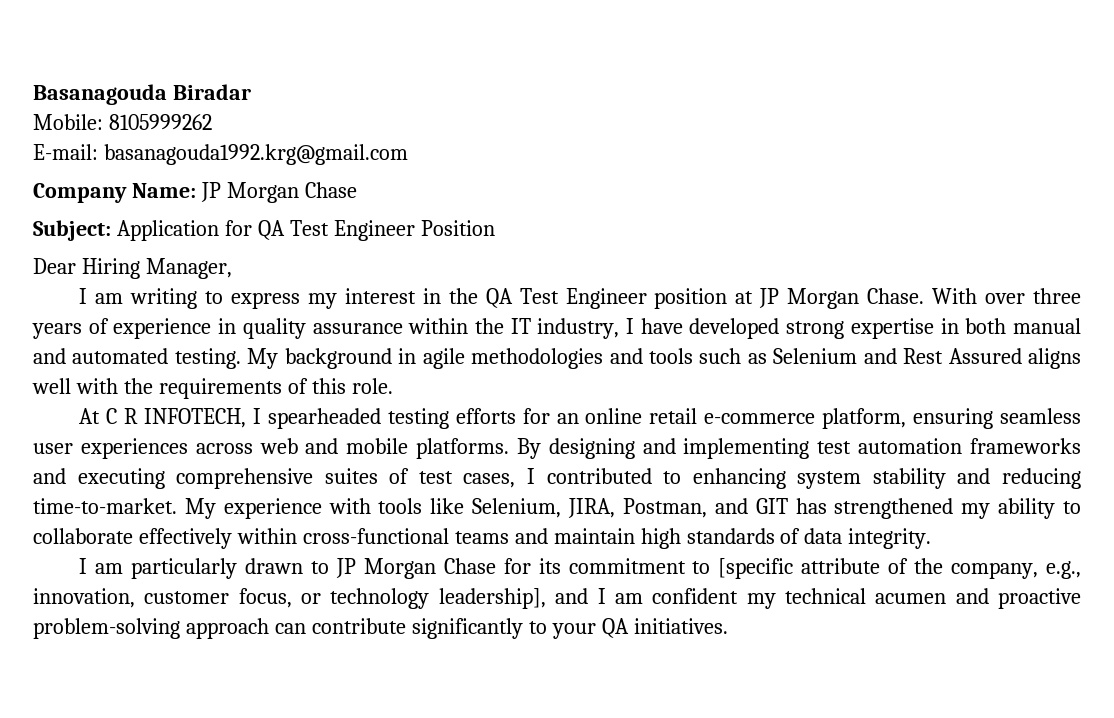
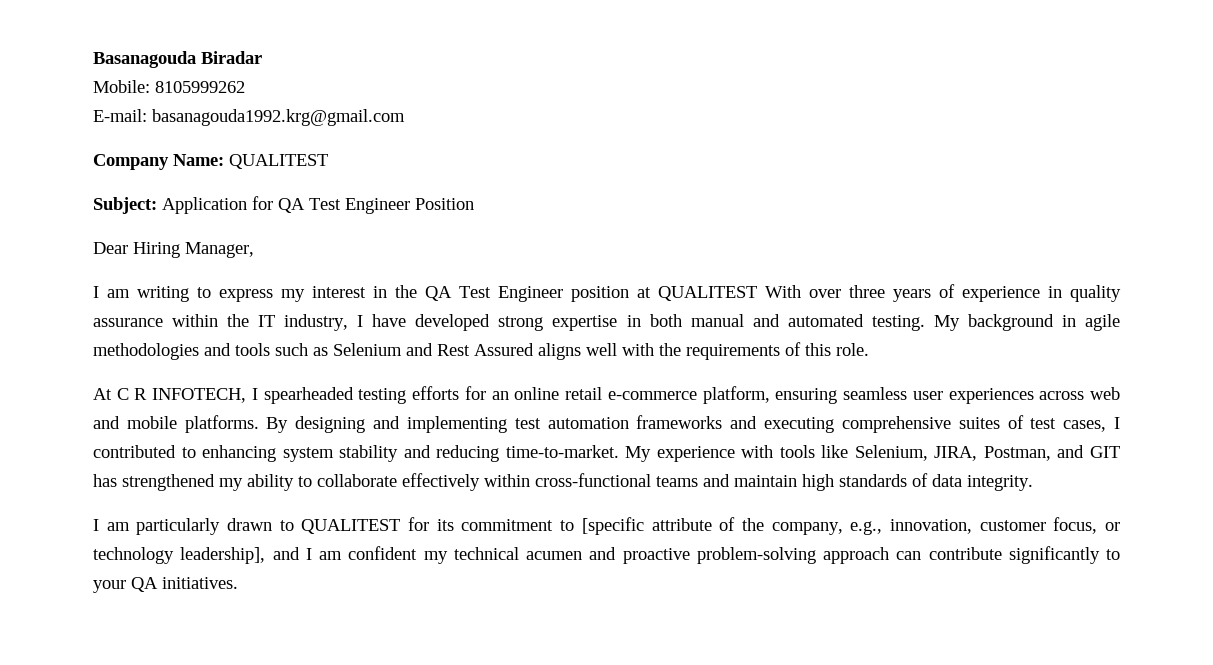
[200,182,357,203] JP Morgan Chase -> [229,154,328,169] QUALITEST
[759,288,925,309] JP Morgan Chase. -> [658,286,757,301] QUALITEST
[335,558,496,579] JP Morgan Chase -> [301,519,401,534] QUALITEST

